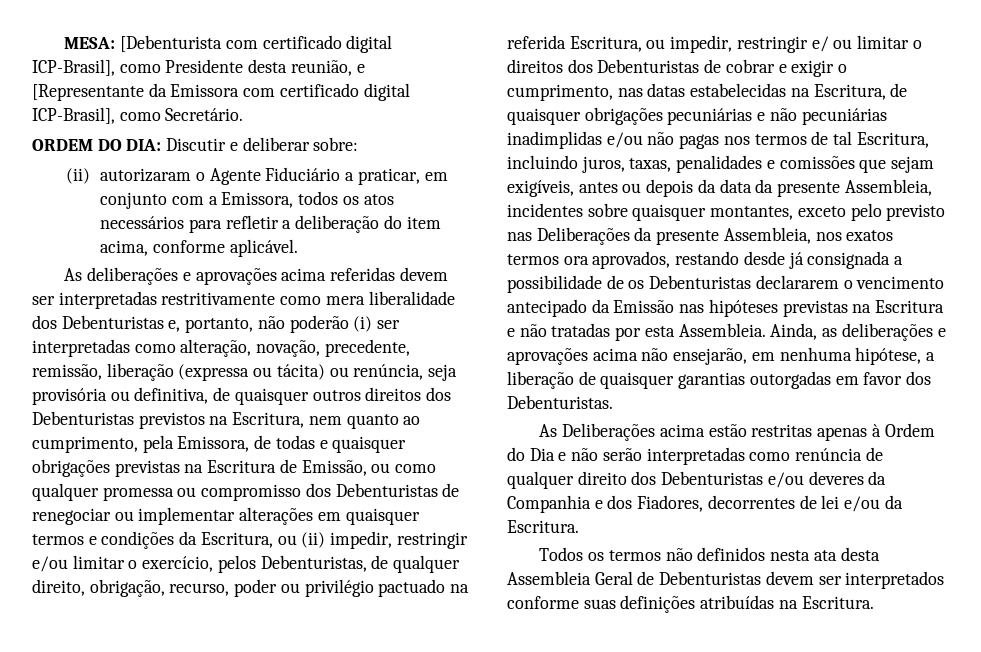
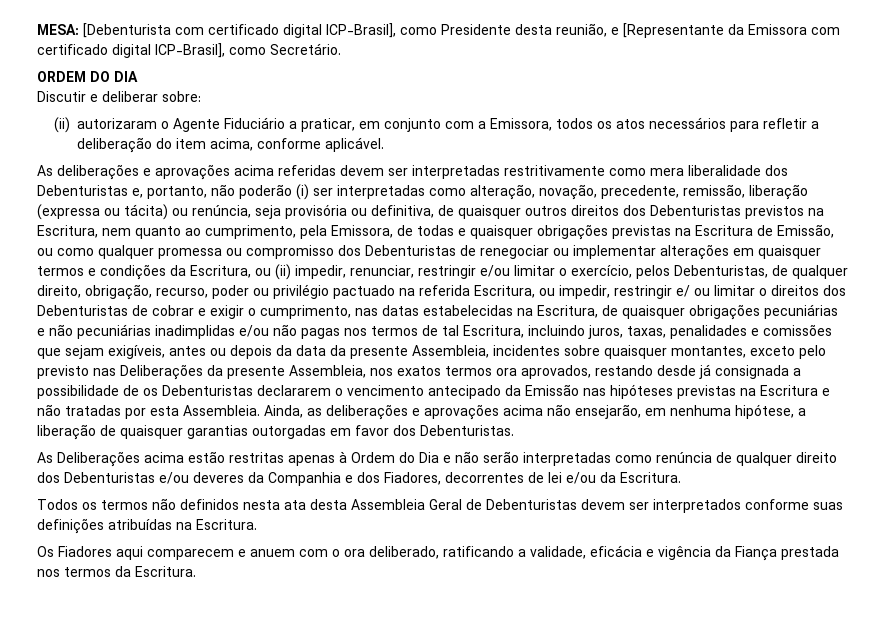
[126,139,162,151] DIA: -> [114,71,138,82] DIA //
(393, 540) none -> [350,265,414,278] renunciar,
(874, 602) none -> [37,545,839,561] [37,566,196,577] // Os Fiadores aqui comparecem e anuem com o ora deliberado, ratificando a validade, eficácia e vigência da Fiança prestada nos termos da Escritura.

